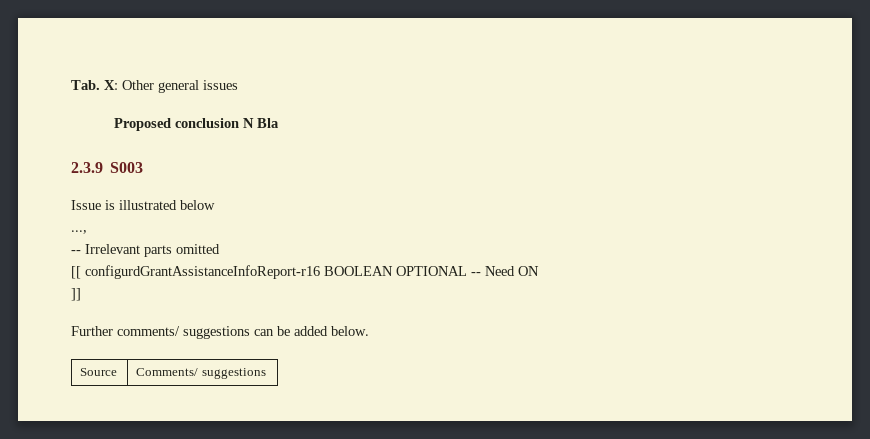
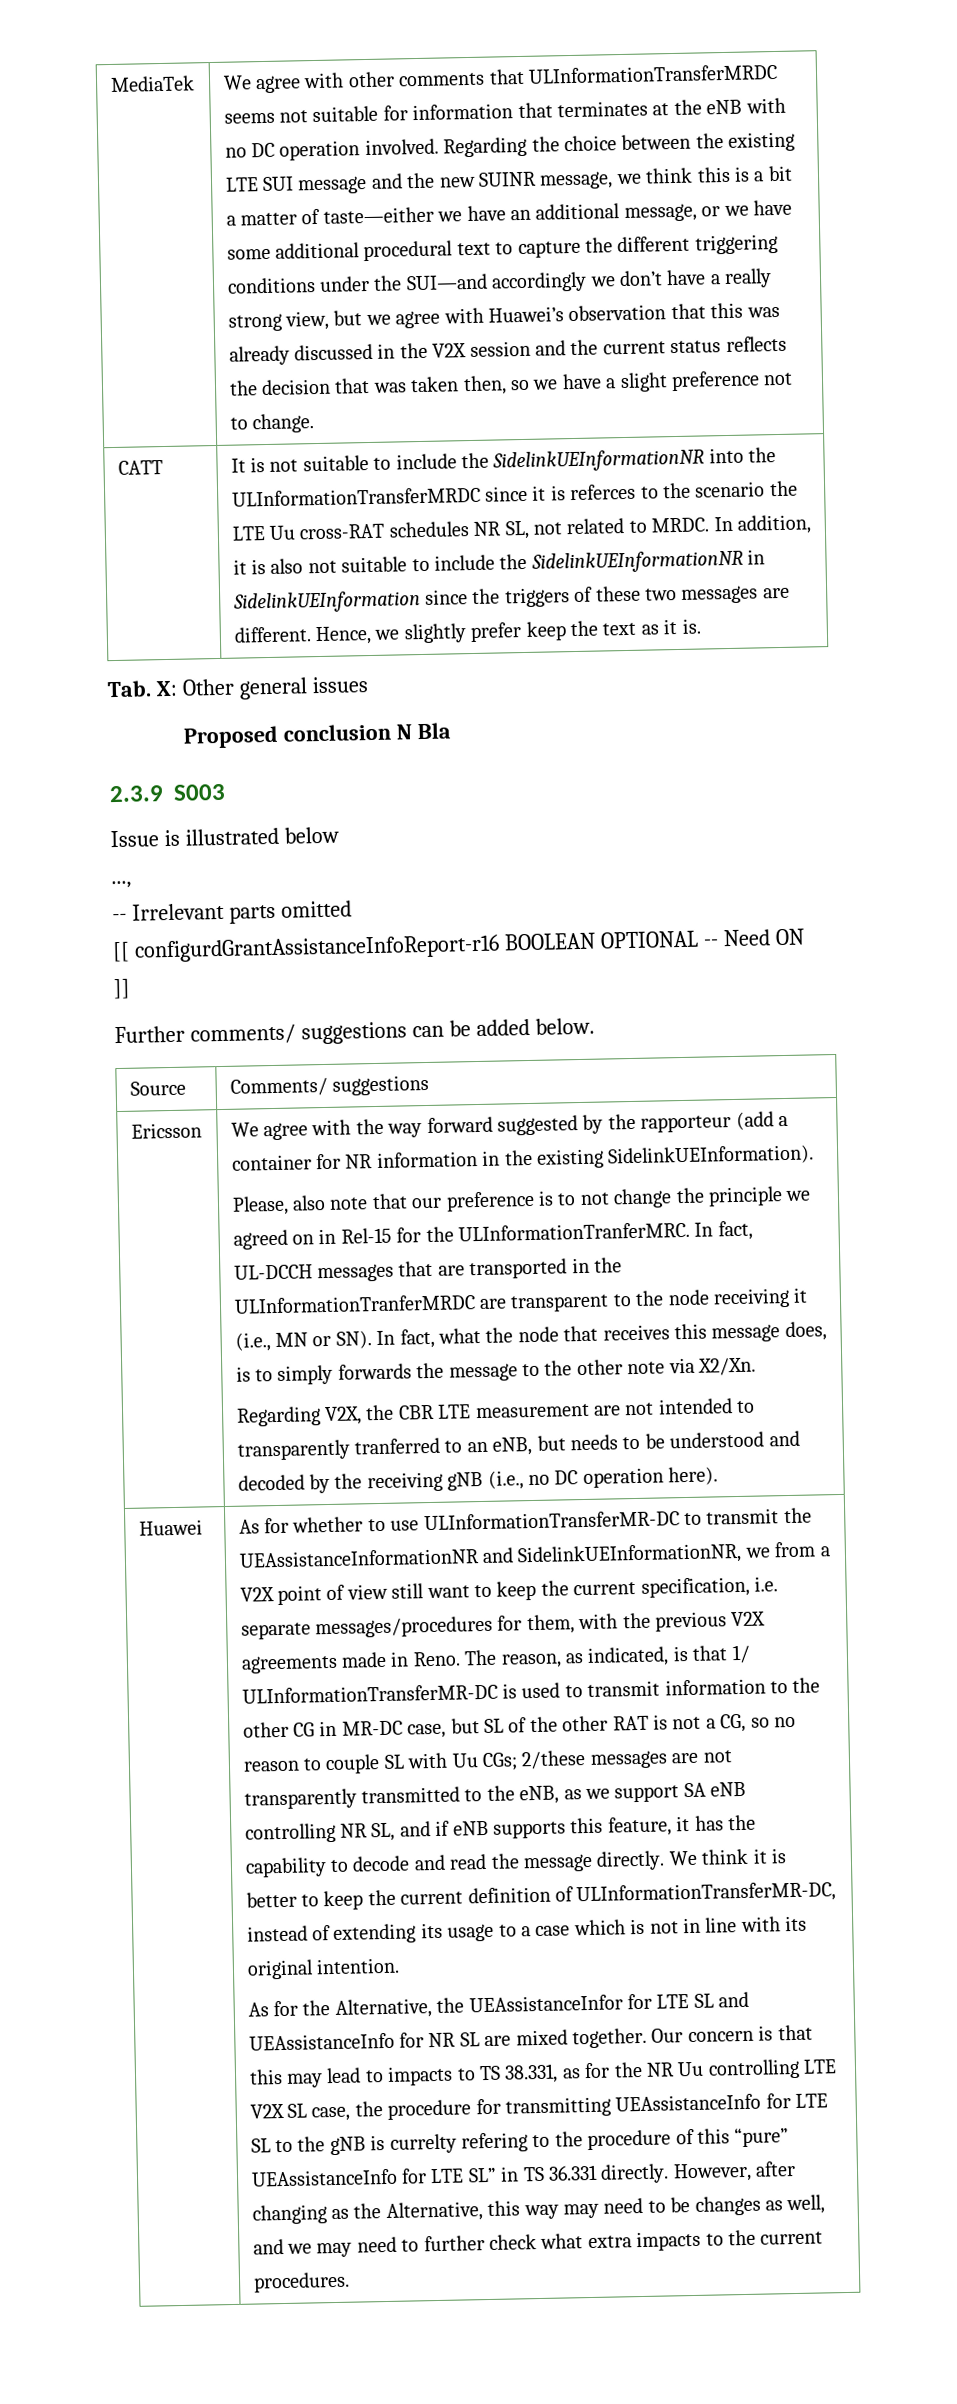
(71, 85) none -> [109,75,195,92] [222,63,778,94] [223,97,786,124] [224,131,796,161] [224,165,793,195] [225,199,792,226] [226,233,778,262] [226,268,773,294] [227,302,780,332] [228,335,787,366] [228,370,794,396] [229,413,314,434] [117,460,163,475] [230,447,777,473] [231,480,798,507] [231,514,811,541] [232,549,766,575] [232,585,790,614] [233,618,701,646] MediaTek | We agree with other comments that ULInformationTransferMRDC seems not suitable for information that terminates at the eNB with no DC operation involved. Regarding the choice between the existing LTE SUI message and the new SUINR message, we think this is a bit a matter of taste—either we have an additional message, or we have some additional procedural text to capture the different triggering conditions under the SUI—and accordingly we don’t have a really strong view, but we agree with Huawei’s observation that this was already discussed in the V2X session and the current status reflects the decision that was taken then, so we have a slight preference not to change. // CATT | It is not suitable to include the SidelinkUEInformationNR into the ULInformationTransferMRDC since it is referces to the scenario the LTE Uu cross-RAT schedules NR SL, not related to MRDC. In addition, it is also not suitable to include the SidelinkUEInformationNR in SidelinkUEInformation since the triggers of these two messages are different. Hence, we slightly prefer keep the text as it is. //
(266, 373) none -> [130,1122,202,1139] [230,1111,788,1141] [231,1144,815,1171] [231,1186,812,1216] [232,1220,753,1250] [233,1257,622,1283] [233,1287,809,1314] [234,1321,827,1352] [235,1357,756,1385] [235,1398,756,1427] [236,1430,800,1461] [237,1466,719,1494] [138,1519,203,1536] [238,1507,812,1534] [238,1541,830,1568] [239,1576,778,1606] [240,1611,766,1640] [240,1644,751,1674] [241,1677,821,1704] [242,1713,796,1739] [242,1750,732,1775] [243,1781,747,1810] [244,1814,756,1844] [244,1848,786,1878] [245,1881,837,1911] [246,1915,808,1944] [246,1957,400,1980] [247,1991,750,2019] [248,2024,813,2051] [248,2058,838,2088] [249,2093,829,2122] [250,2127,790,2156] [250,2160,797,2187] [251,2194,826,2225] [252,2229,824,2258] [252,2271,350,2293] // Ericsson | We agree with the way forward suggested by the rapporteur (add a container for NR information in the existing SidelinkUEInformation). // Please, also note that our preference is to not change the principle we agreed on in Rel-15 for the ULInformationTranferMRC. In fact, UL-DCCH messages that are transported in the ULInformationTranferMRDC are transparent to the node receiving it (i.e., MN or SN). In fact, what the node that receives this message does, is to simply forwards the message to the other note via X2/Xn. // Regarding V2X, the CBR LTE measurement are not intended to transparently tranferred to an eNB, but needs to be understood and decoded by the receiving gNB (i.e., no DC operation here). // Huawei | As for whether to use ULInformationTransferMR-DC to transmit the UEAssistanceInformationNR and SidelinkUEInformationNR, we from a V2X point of view still want to keep the current specification, i.e. separate messages/procedures for them, with the previous V2X agreements made in Reno. The reason, as indicated, is that 1/ ULInformationTransferMR-DC is used to transmit information to the other CG in MR-DC case, but SL of the other RAT is not a CG, so no reason to couple SL with Uu CGs; 2/these messages are not transparently transmitted to the eNB, as we support SA eNB controlling NR SL, and if eNB supports this feature, it has the capability to decode and read the message directly. We think it is better to keep the current definition of ULInformationTransferMR-DC, instead of extending its usage to a case which is not in line with its original intention. // As for the Alternative, the UEAssistanceInfor for LTE SL and UEAssistanceInfo for NR SL are mixed together. Our concern is that this may lead to impacts to TS 38.331, as for the NR Uu controlling LTE V2X SL case, the procedure for transmitting UEAssistanceInfo for LTE SL to the gNB is currelty refering to the procedure of this “pure” UEAssistanceInfo for LTE SL” in TS 36.331 directly. However, after changing as the Alternative, this way may need to be changes as well, and we may need to further check what extra impacts to the current procedures.

